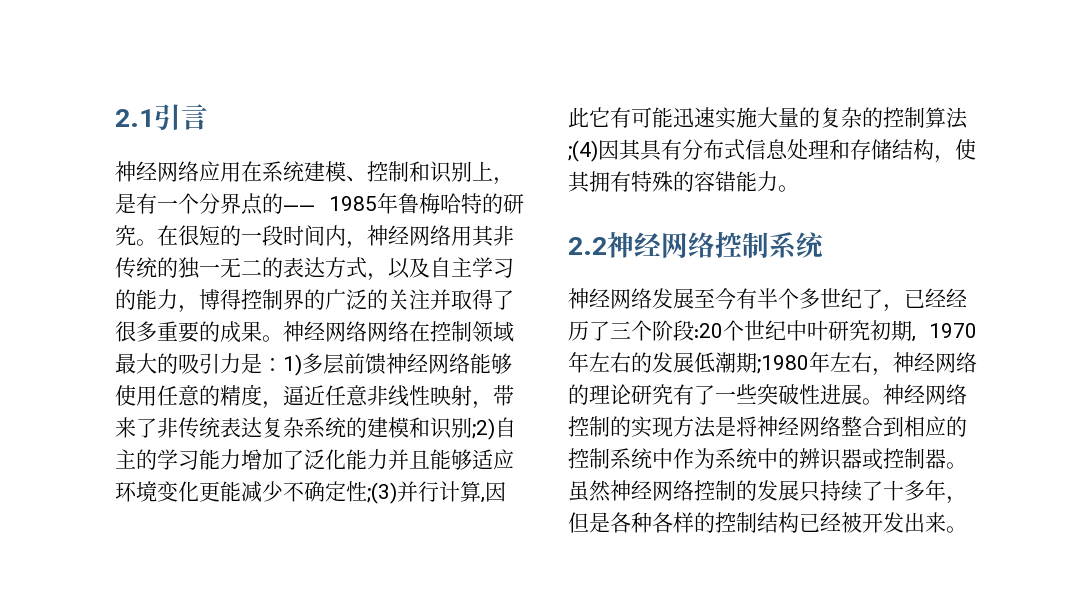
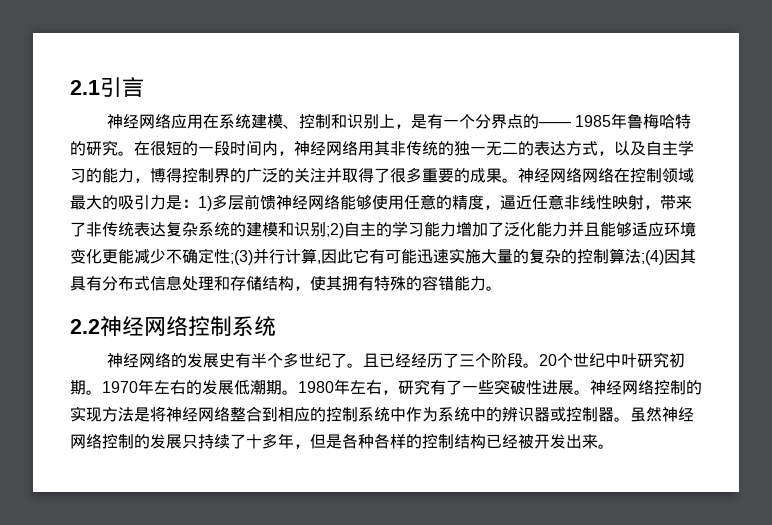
[652,288,736,310] 发展至今 -> [170,353,235,368] 的发展史
[883,304,904,312] ， -> [346,353,379,368] 。且
[694,323,723,338] :20 -> [522,354,557,368] 。20
[911,336,916,342] , -> [86,390,102,395] 。
[757,355,809,374] ;1980 -> [282,381,334,395] 。1980
[893,352,977,373] [568,384,631,405] 神经网络的理论 -> (398, 392) none

